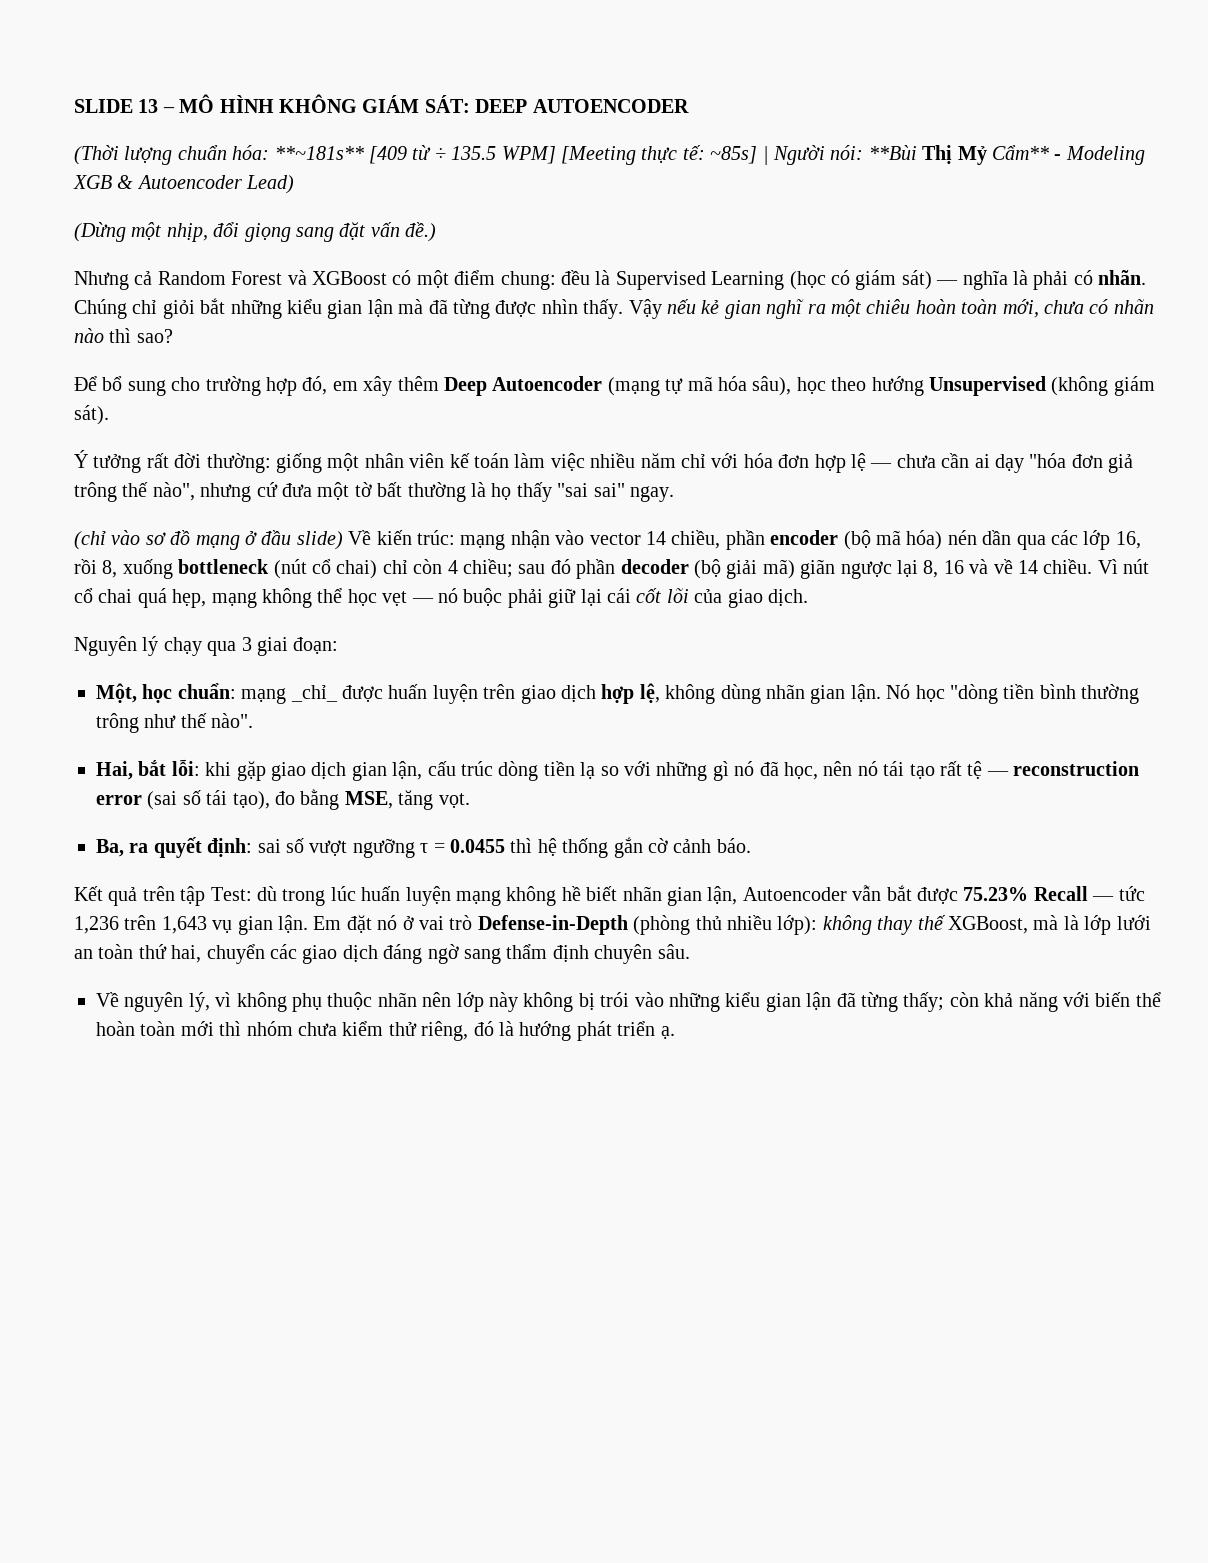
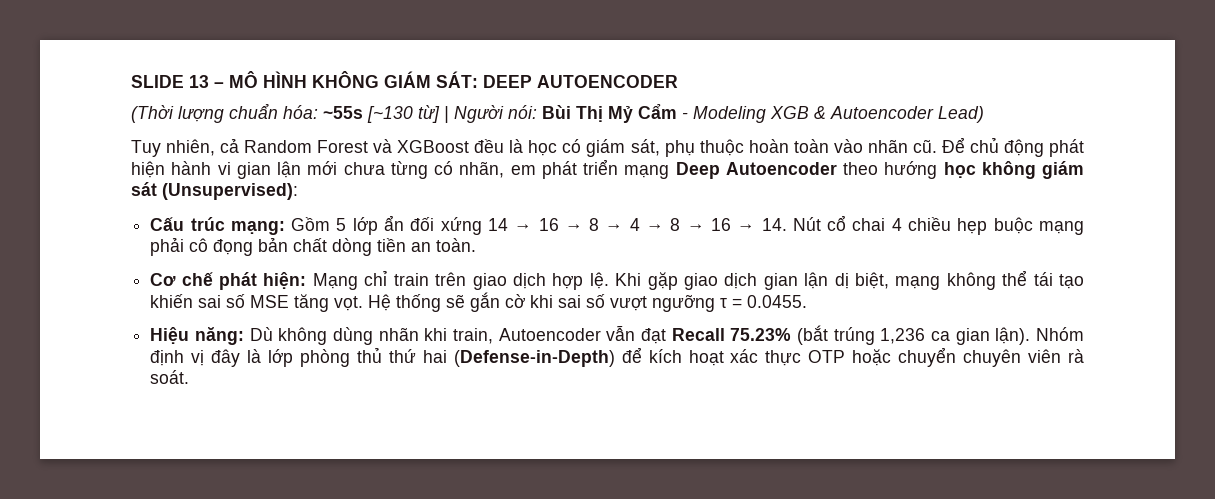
[274,145,758,165] **~181s** [409 từ ÷ 135.5 WPM] [Meeting thực tế: ~85s] -> [323,105,440,123] ~55s [~130 từ]
[868,145,917,160] **Bùi -> [542,105,571,119] Bùi
[991,145,1049,160] Cẩm** -> [638,104,677,119] Cẩm
[74,222,437,242] [74,271,129,290] (Dừng một nhịp, đổi giọng sang đặt vấn đề.) // Nhưng -> [131,139,216,157] Tuy nhiên,
[392,270,1147,290] [74,298,1154,319] [74,328,173,343] [74,376,1155,396] [74,405,109,425] [74,450,1134,473] [74,482,674,502] [74,530,1141,550] [74,559,1150,579] [74,588,808,608] [74,636,339,656] [96,683,1140,704] [96,713,254,733] [96,759,1140,781] [96,789,470,810] [96,837,253,858] có một điểm chung: đều là Supervised Learning (học có giám sát) — nghĩa là phải có nhãn. Chúng chỉ giỏi bắt những kiểu gian lận mà đã từng được nhìn thấy. Vậy nếu kẻ gian nghĩ ra một chiêu hoàn toàn mới, chưa có nhãn nào thì sao? // Để bổ sung cho trường hợp đó, em xây thêm Deep Autoencoder (mạng tự mã hóa sâu), học theo hướng Unsupervised (không giám sát). // Ý tưởng rất đời thường: giống một nhân viên kế toán làm việc nhiều năm chỉ với hóa đơn hợp lệ — chưa cần ai dạy "hóa đơn giả trông thế nào", nhưng cứ đưa một tờ bất thường là họ thấy "sai sai" ngay. // (chỉ vào sơ đồ mạng ở đầu slide) Về kiến trúc: mạng nhận vào vector 14 chiều, phần encoder (bộ mã hóa) nén dần qua các lớp 16, rồi 8, xuống bottleneck (nút cổ chai) chỉ còn 4 chiều; sau đó phần decoder (bộ giải mã) giãn ngược lại 8, 16 và về 14 chiều. Vì nút cổ chai quá hẹp, mạng không thể học vẹt — nó buộc phải giữ lại cái cốt lõi của giao dịch. // Nguyên lý chạy qua 3 giai đoạn: // Một, học chuẩn: mạng _chỉ_ được huấn luyện trên giao dịch hợp lệ, không dùng nhãn gian lận. Nó học "dòng tiền bình thường trông như thế nào". // Hai, bắt lỗi: khi gặp giao dịch gian lận, cấu trúc dòng tiền lạ so với những gì nó đã học, nên nó tái tạo rất tệ — reconstruction error (sai số tái tạo), đo bằng MSE, tăng vọt. // Ba, ra quyết định: -> [474,137,1085,157] [131,159,1084,179] [131,182,298,200] [150,215,1085,235] [150,237,477,256] [150,270,1084,290] [150,292,554,312] đều là học có giám sát, phụ thuộc hoàn toàn vào nhãn cũ. Để chủ động phát hiện hành vi gian lận mới chưa từng có nhãn, em phát triển mạng Deep Autoencoder theo hướng học không giám sát (Unsupervised): // Cấu trúc mạng: Gồm 5 lớp ẩn đối xứng 14 → 16 → 8 → 4 → 8 → 16 → 14. Nút cổ chai 4 chiều hẹp buộc mạng phải cô đọng bản chất dòng tiền an toàn. // Cơ chế phát hiện: Mạng chỉ train trên giao dịch hợp lệ. Khi gặp giao dịch gian lận dị biệt, mạng không thể tái tạo khiến sai số MSE tăng vọt. Hệ thống sẽ gắn cờ khi
[449,837,751,858] [74,885,1145,906] [74,915,1151,935] [74,944,690,964] [96,992,1161,1012] [96,1021,675,1041] 0.0455 thì hệ thống gắn cờ cảnh báo. // Kết quả trên tập Test: dù trong lúc huấn luyện mạng không hề biết nhãn gian lận, Autoencoder vẫn bắt được 75.23% Recall — tức 1,236 trên 1,643 vụ gian lận. Em đặt nó ở vai trò Defense-in-Depth (phòng thủ nhiều lớp): không thay thế XGBoost, mà là lớp lưới an toàn thứ hai, chuyển các giao dịch đáng ngờ sang thẩm định chuyên sâu. // Về nguyên lý, vì không phụ thuộc nhãn nên lớp này không bị trói vào những kiểu gian lận đã từng thấy; còn khả năng với biến thể hoàn toàn mới thì nhóm chưa kiểm thử riêng, đó là hướng phát triển ạ. -> [747,295,808,308] [150,325,1085,345] [150,347,1084,367] [150,370,190,384] 0.0455. // Hiệu năng: Dù không dùng nhãn khi train, Autoencoder vẫn đạt Recall 75.23% (bắt trúng 1,236 ca gian lận). Nhóm định vị đây là lớp phòng thủ thứ hai (Defense-in-Depth) để kích hoạt xác thực OTP hoặc chuyển chuyên viên rà soát.

